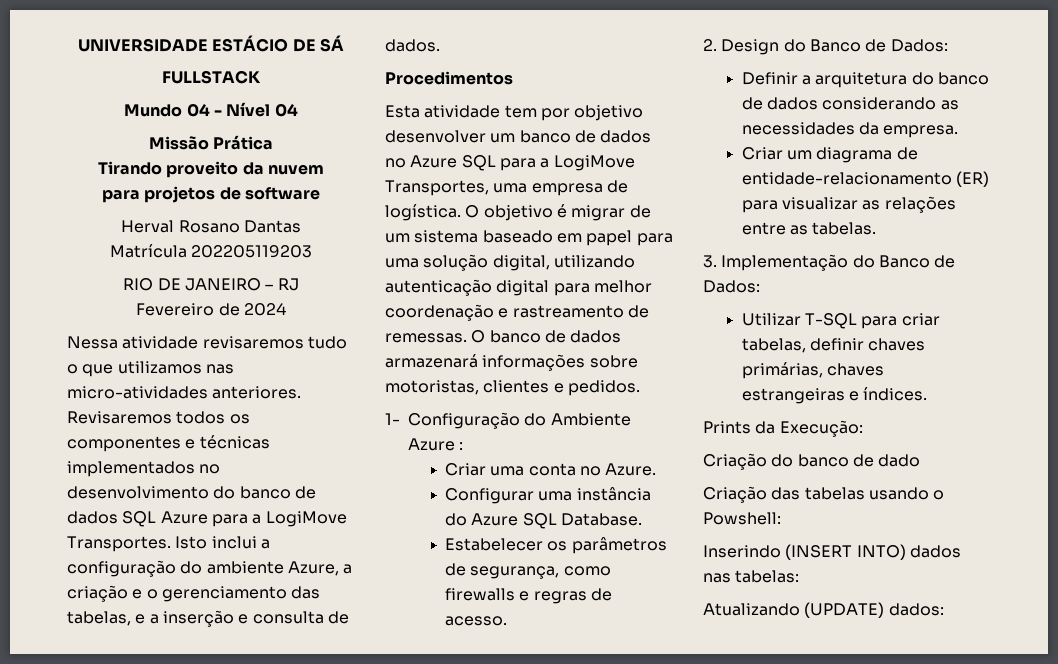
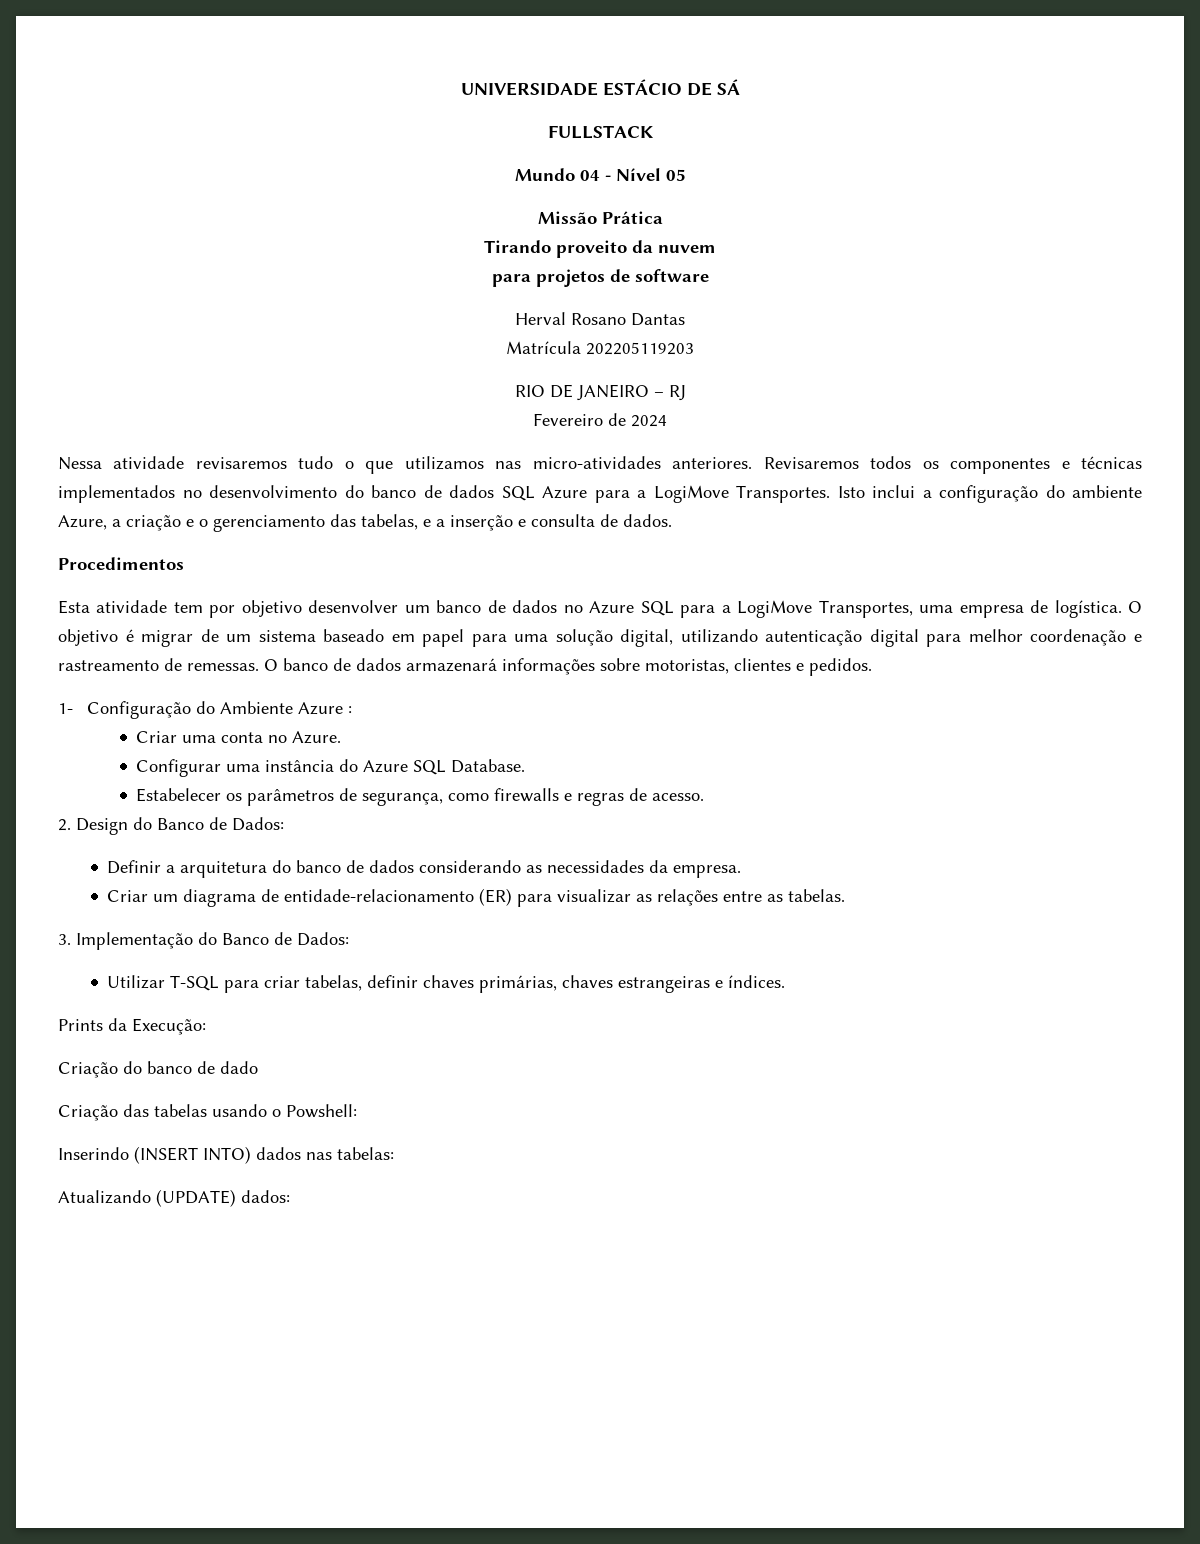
[274,103,298,117] 04 -> [665,169,686,181] 05

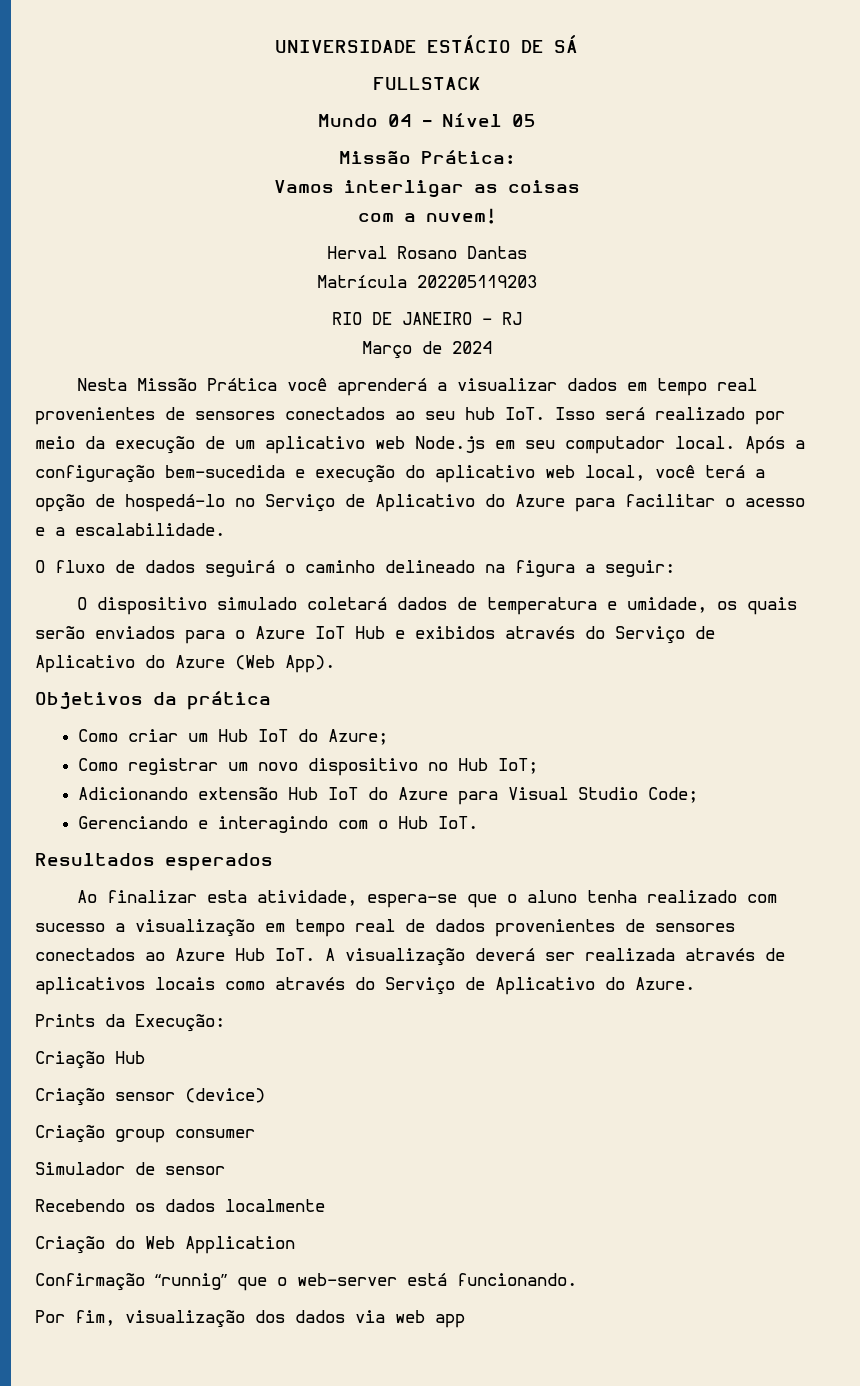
[601,211,663,224] [484,240,716,258] [491,269,709,287] Prática // Tirando proveito da nuvem // para projetos de software -> [420,150,515,164] [273,180,580,198] [357,208,496,224] Prática: // Vamos interligar as coisas // com a nuvem!
[533,413,603,426] Fevereiro -> [361,341,412,359] Março
[58,456,1142,474] [58,485,1142,503] [58,514,672,532] [58,557,184,570] [58,600,1142,618] [58,629,1142,647] [58,658,872,676] [58,701,353,719] [136,731,342,744] [136,759,526,777] [136,788,705,806] [58,817,284,835] [107,860,742,878] [107,888,846,907] [58,932,349,950] [107,975,786,993] [58,1018,206,1035] [58,1061,258,1078] [58,1104,357,1121] [58,1146,394,1164] [58,1189,290,1207] Nessa atividade revisaremos tudo o que utilizamos nas micro-atividades anteriores. Revisaremos todos os componentes e técnicas implementados no desenvolvimento do banco de dados SQL Azure para a LogiMove Transportes. Isto inclui a configuração do ambiente Azure, a criação e o gerenciamento das tabelas, e a inserção e consulta de dados. // Procedimentos // Esta atividade tem por objetivo desenvolver um banco de dados no Azure SQL para a LogiMove Transportes, uma empresa de logística. O objetivo é migrar de um sistema baseado em papel para uma solução digital, utilizando autenticação digital para melhor coordenação e rastreamento de remessas. O banco de dados armazenará informações sobre motoristas, clientes e pedidos. // 1- Configuração do Ambiente Azure : // Criar uma conta no Azure. // Configurar uma instância do Azure SQL Database. // Estabelecer os parâmetros de segurança, como firewalls e regras de acesso. // 2. Design do Banco de Dados: // Definir a arquitetura do banco de dados considerando as necessidades da empresa. // Criar um diagrama de entidade-relacionamento (ER) para visualizar as relações entre as tabelas. // 3. Implementação do Banco de Dados: // Utilizar T-SQL para criar tabelas, definir chaves primárias, chaves estrangeiras e índices. // Prints da Execução: // Criação do banco de dado // Criação das tabelas usando o Powshell: // Inserindo (INSERT INTO) dados nas tabelas: // Atualizando (UPDATE) dados: -> [77,378,758,396] [35,407,785,425] [35,436,805,454] [35,465,765,483] [35,494,805,512] [35,523,225,536] [35,560,675,577] [77,597,798,615] [35,626,715,644] [35,655,335,673] [35,691,271,710] [78,729,389,745] [78,758,539,776] [78,787,699,805] [78,816,479,833] [35,853,273,871] [77,890,778,908] [35,919,735,937] [35,948,785,966] [35,977,695,995] [35,1014,225,1032] [35,1051,145,1069] [35,1088,265,1106] [35,1125,255,1143] [35,1162,225,1175] [35,1199,325,1212] [35,1236,295,1254] [35,1273,577,1291] [35,1310,465,1328] Nesta Missão Prática você aprenderá a visualizar dados em tempo real provenientes de sensores conectados ao seu hub IoT. Isso será realizado por meio da execução de um aplicativo web Node.js em seu computador local. Após a configuração bem-sucedida e execução do aplicativo web local, você terá a opção de hospedá-lo no Serviço de Aplicativo do Azure para facilitar o acesso e a escalabilidade. // O fluxo de dados seguirá o caminho delineado na figura a seguir: // O dispositivo simulado coletará dados de temperatura e umidade, os quais serão enviados para o Azure IoT Hub e exibidos através do Serviço de Aplicativo do Azure (Web App). // Objetivos da prática // Como criar um Hub IoT do Azure; // Como registrar um novo dispositivo no Hub IoT; // Adicionando extensão Hub IoT do Azure para Visual Studio Code; // Gerenciando e interagindo com o Hub IoT. // Resultados esperados // Ao finalizar esta atividade, espera-se que o aluno tenha realizado com sucesso a visualização em tempo real de dados provenientes de sensores conectados ao Azure Hub IoT. A visualização deverá ser realizada através de aplicativos locais como através do Serviço de Aplicativo do Azure. // Prints da Execução: // Criação Hub // Criação sensor (device) // Criação group consumer // Simulador de sensor // Recebendo os dados localmente // Criação do Web Application // Confirmação “runnig” que o web-server está funcionando. // Por fim, visualização dos dados via web app

